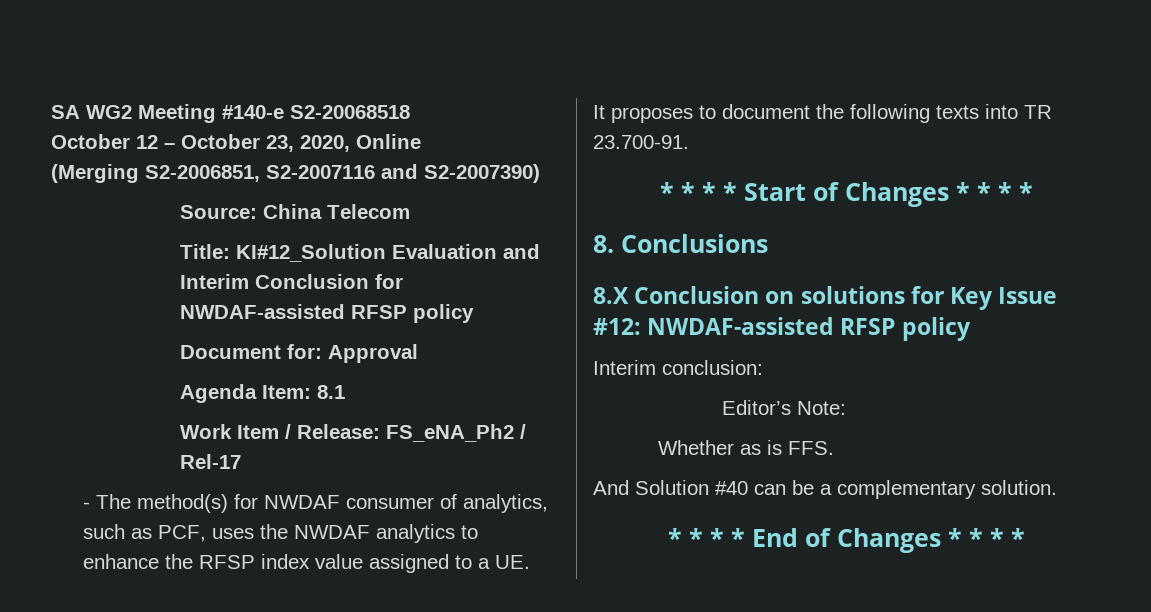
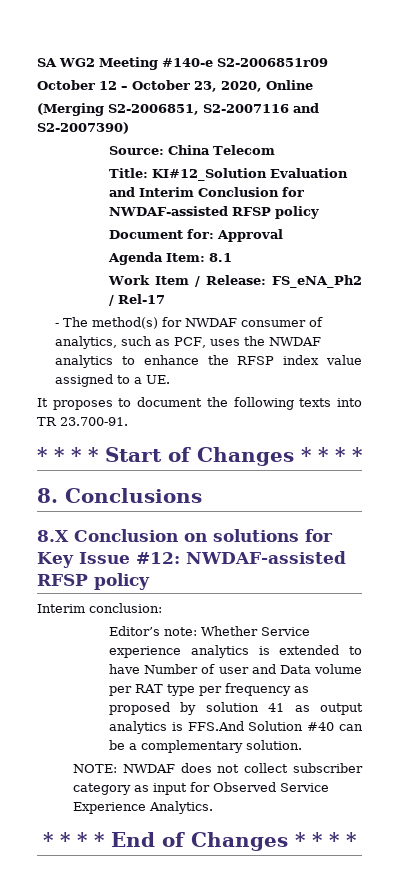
[290,105,410,119] S2-20068518 -> [217,58,328,67] S2-2006851r09
[797,401,847,415] [657,440,834,455] [593,480,629,495] Note: // Whether as is FFS. // And -> [164,626,311,636] [109,645,363,658] [109,664,362,674] [109,683,310,696] [109,702,363,715] [109,721,244,734] note: Whether Service experience analytics is extended to have Number of user and Data volume per RAT type per frequency as proposed by solution 41 as output analytics is FFS.And
(1057, 487) none -> [73,763,363,773] [73,782,330,795] [73,801,214,814] // NOTE: NWDAF does not collect subscriber category as input for Observed Service Experience Analytics.

